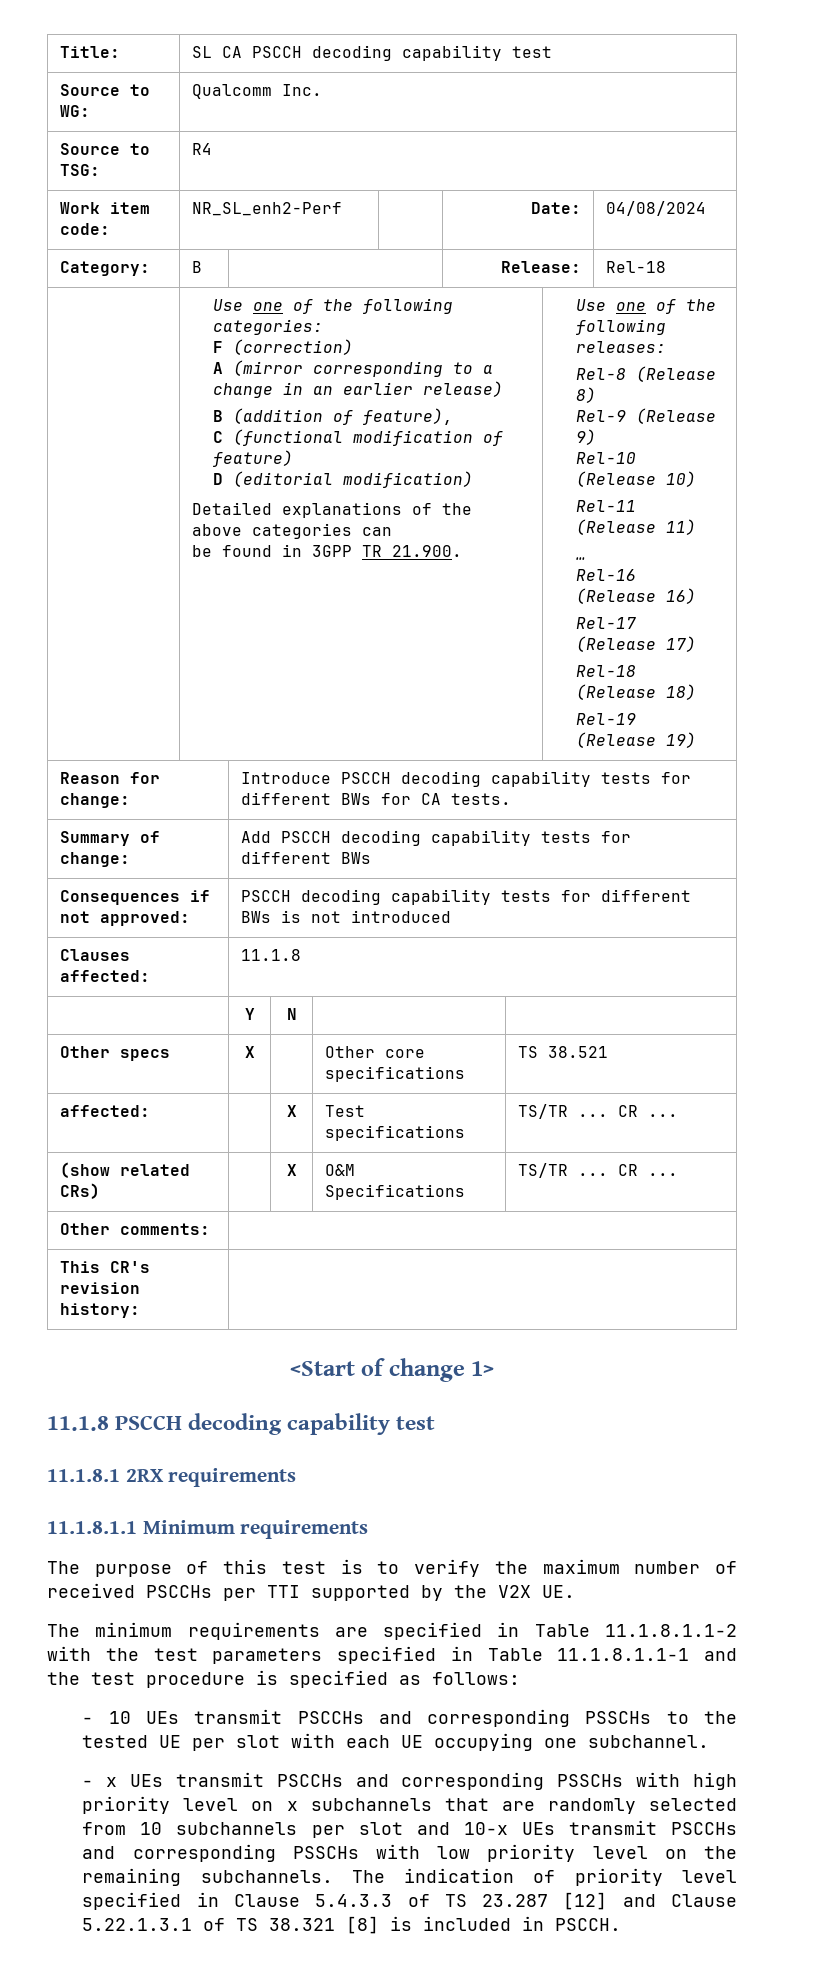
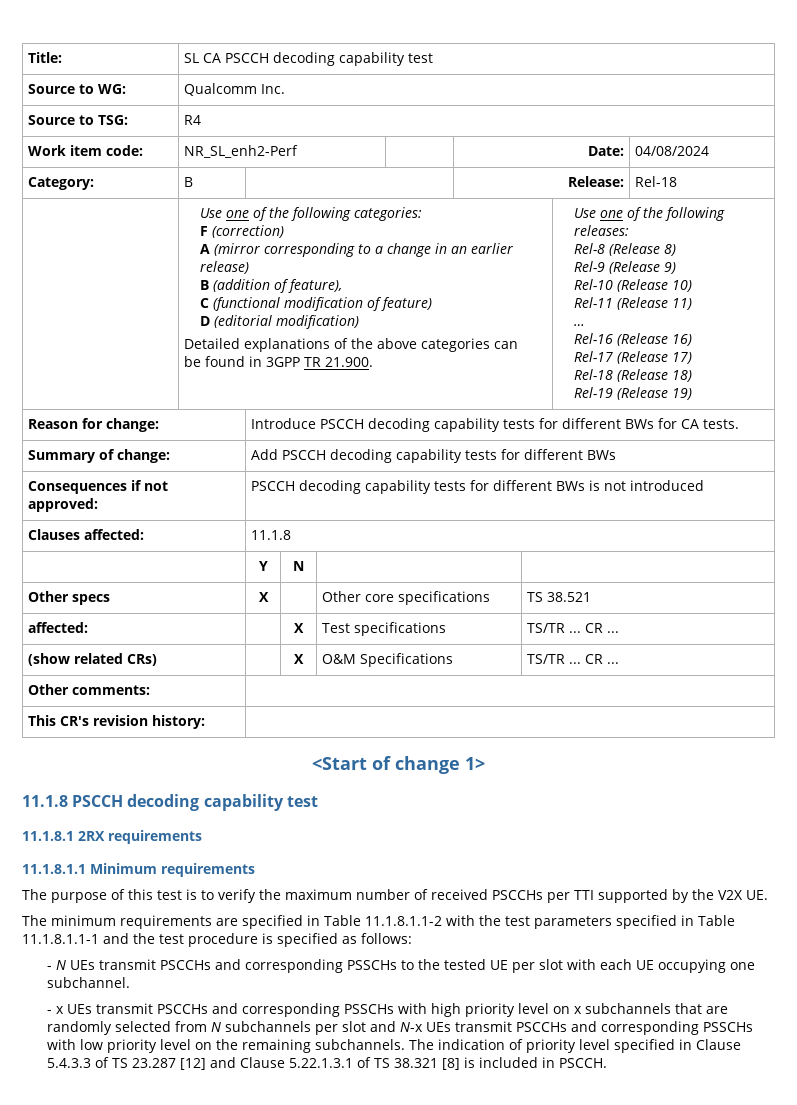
[108,1711,131,1724] 10 -> [56,960,67,970] N
[140,1822,163,1835] 10 -> [211,1022,222,1032] N
[463,1822,508,1835] 10-x -> [400,1022,424,1032] N-x

